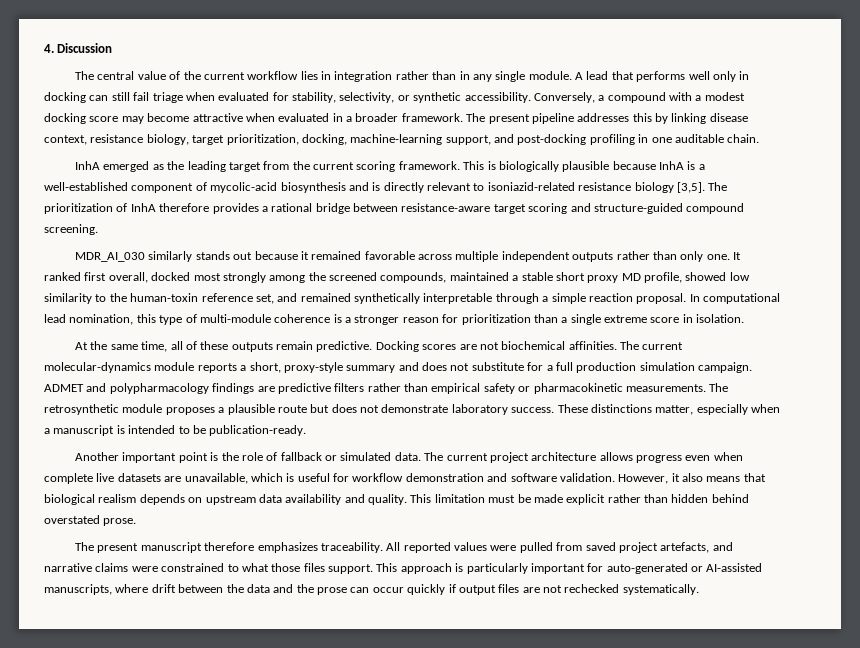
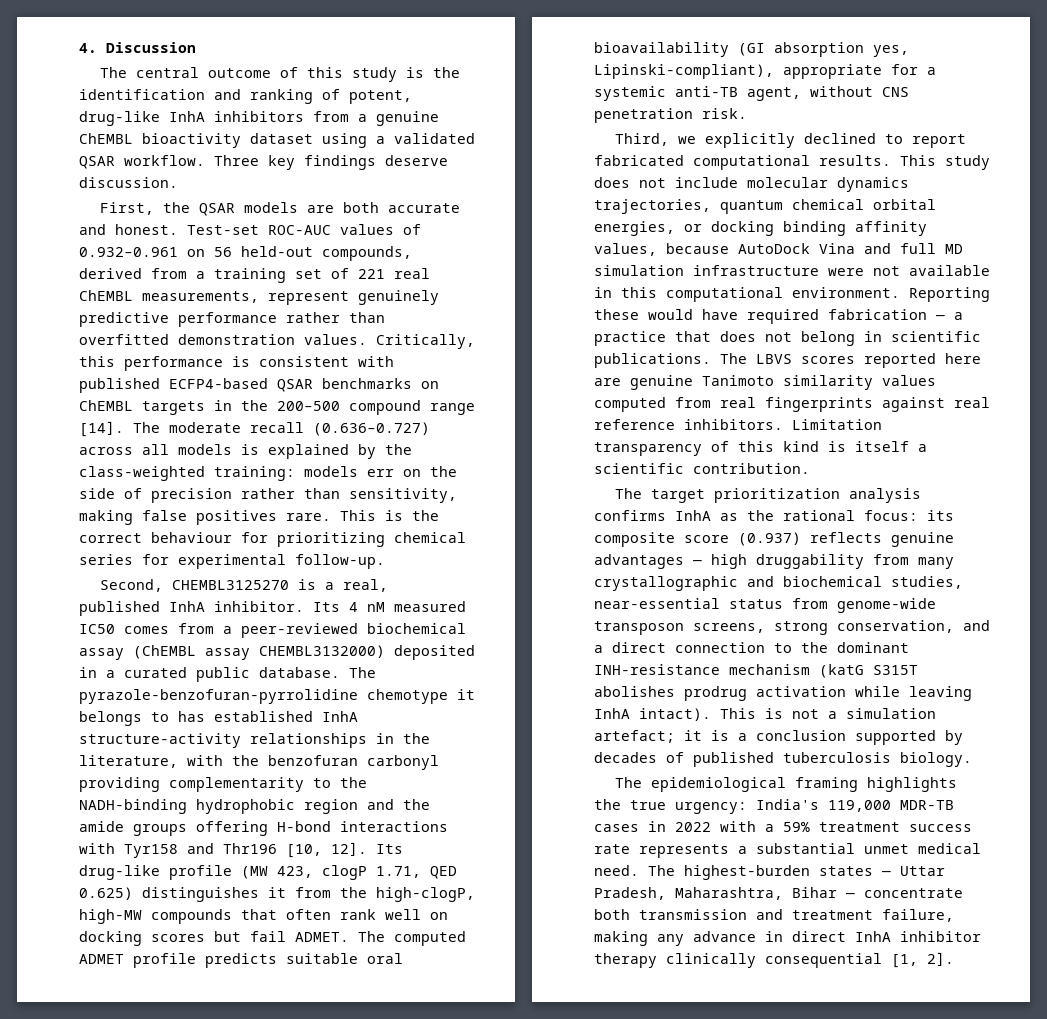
[137,71,750,82] [44,92,745,103] [44,113,748,124] [44,134,760,145] [75,161,705,172] [44,182,728,193] [44,203,745,214] [44,224,98,235] [75,251,742,262] [44,272,750,283] [44,293,780,304] [44,314,745,325] [75,341,684,352] [44,362,752,373] [44,383,729,394] [44,404,780,415] [44,425,307,436] [75,452,743,463] [44,473,766,484] [44,494,749,505] [44,515,137,526] [75,542,733,553] [44,563,763,574] [44,584,699,595] value of the current workflow lies in integration rather than in any single module. A lead that performs well only in docking can still fail triage when evaluated for stability, selectivity, or synthetic accessibility. Conversely, a compound with a modest docking score may become attractive when evaluated in a broader framework. The present pipeline addresses this by linking disease context, resistance biology, target prioritization, docking, machine-learning support, and post-docking profiling in one auditable chain. // InhA emerged as the leading target from the current scoring framework. This is biologically plausible because InhA is a well-established component of mycolic-acid biosynthesis and is directly relevant to isoniazid-related resistance biology [3,5]. The prioritization of InhA therefore provides a rational bridge between resistance-aware target scoring and structure-guided compound screening. // MDR_AI_030 similarly stands out because it remained favorable across multiple independent outputs rather than only one. It ranked first overall, docked most strongly among the screened compounds, maintained a stable short proxy MD profile, showed low similarity to the human-toxin reference set, and remained synthetically interpretable through a simple reaction proposal. In computational lead nomination, this type of multi-module coherence is a stronger reason for prioritization than a single extreme score in isolation. // At the same time, all of these outputs remain predictive. Docking scores are not biochemical affinities. The current molecular-dynamics module reports a short, proxy-style summary and does not substitute for a full production simulation campaign. ADMET and polypharmacology findings are predictive filters rather than empirical safety or pharmacokinetic measurements. The retrosynthetic module proposes a plausible route but does not demonstrate laboratory success. These distinctions matter, especially when a manuscript is intended to be publication-ready. // Another important point is the role of fallback or simulated data. The current project architecture allows progress even when complete live datasets are unavailable, which is useful for workflow demonstration and software validation. However, it also means that biological realism depends on upstream data availability and quality. This limitation must be made explicit rather than hidden behind overstated prose. // The present manuscript therefore emphasizes traceability. All reported values were pulled from saved project artefacts, and narrative claims were constrained to what those files support. This approach is particularly important for auto-generated or AI-assisted manuscripts, where drift between the data and the prose can occur quickly if output files are not rechecked systematically. -> [207,67,460,82] [79,89,412,104] [79,111,439,126] [79,133,475,148] [79,155,448,170] [79,177,178,188] [99,202,460,216] [79,224,421,235] [79,246,412,261] [79,268,430,283] [79,290,439,305] [79,312,385,327] [79,334,475,349] [79,356,394,371] [79,378,439,393] [79,400,475,415] [79,421,430,437] [79,444,412,459] [79,466,457,481] [79,488,457,503] [79,510,439,525] [79,532,466,547] [79,554,385,569] [99,579,388,592] [79,601,466,616] [79,623,466,638] [79,645,475,660] [79,667,376,682] [79,689,475,704] [79,711,358,726] [79,733,430,748] [79,755,439,770] [79,777,367,792] [79,799,430,814] [79,821,448,836] [79,842,403,858] [79,865,457,880] [79,887,475,902] [79,909,448,924] [79,931,466,946] [79,953,403,968] [594,42,909,57] [594,64,936,79] [594,86,909,101] [594,108,747,123] [614,133,966,148] [594,155,990,170] [594,177,909,192] [594,199,936,214] [594,221,927,236] [594,243,963,256] [594,265,990,276] [594,287,990,302] [594,309,963,324] [594,331,981,346] [594,353,981,368] [594,375,936,390] [594,397,990,412] [594,419,882,430] [594,441,927,456] [594,463,810,474] [614,488,921,503] [594,510,954,521] [594,532,954,547] [594,554,954,569] [594,576,963,591] [594,598,936,613] [594,620,990,635] [594,642,909,653] [594,664,918,678] [594,686,972,701] [594,708,936,721] [594,730,963,745] [594,752,972,767] [614,777,957,792] [594,799,954,814] [594,821,972,832] [594,843,981,858] [594,865,945,880] [594,887,963,900] [594,909,954,922] [594,931,981,946] [594,952,954,968] outcome of this study is the identification and ranking of potent, drug-like InhA inhibitors from a genuine ChEMBL bioactivity dataset using a validated QSAR workflow. Three key findings deserve discussion. // First, the QSAR models are both accurate and honest. Test-set ROC-AUC values of 0.932–0.961 on 56 held-out compounds, derived from a training set of 221 real ChEMBL measurements, represent genuinely predictive performance rather than overfitted demonstration values. Critically, this performance is consistent with published ECFP4-based QSAR benchmarks on ChEMBL targets in the 200–500 compound range [14]. The moderate recall (0.636–0.727) across all models is explained by the class-weighted training: models err on the side of precision rather than sensitivity, making false positives rare. This is the correct behaviour for prioritizing chemical series for experimental follow-up. // Second, CHEMBL3125270 is a real, published InhA inhibitor. Its 4 nM measured IC50 comes from a peer-reviewed biochemical assay (ChEMBL assay CHEMBL3132000) deposited in a curated public database. The pyrazole-benzofuran-pyrrolidine chemotype it belongs to has established InhA structure-activity relationships in the literature, with the benzofuran carbonyl providing complementarity to the NADH-binding hydrophobic region and the amide groups offering H-bond interactions with Tyr158 and Thr196 [10, 12]. Its drug-like profile (MW 423, clogP 1.71, QED 0.625) distinguishes it from the high-clogP, high-MW compounds that often rank well on docking scores but fail ADMET. The computed ADMET profile predicts suitable oral bioavailability (GI absorption yes, Lipinski-compliant), appropriate for a systemic anti-TB agent, without CNS penetration risk. // Third, we explicitly declined to report fabricated computational results. This study does not include molecular dynamics trajectories, quantum chemical orbital energies, or docking binding affinity values, because AutoDock Vina and full MD simulation infrastructure were not available in this computational environment. Reporting these would have required fabrication — a practice that does not belong in scientific publications. The LBVS scores reported here are genuine Tanimoto similarity values computed from real fingerprints against real reference inhibitors. Limitation transparency of this kind is itself a scientific contribution. // The target prioritization analysis confirms InhA as the rational focus: its composite score (0.937) reflects genuine advantages — high druggability from many crystallographic and biochemical studies, near-essential status from genome-wide transposon screens, strong conservation, and a direct connection to the dominant INH-resistance mechanism (katG S315T abolishes prodrug activation while leaving InhA intact). This is not a simulation artefact; it is a conclusion supported by decades of published tuberculosis biology. // The epidemiological framing highlights the true urgency: India's 119,000 MDR-TB cases in 2022 with a 59% treatment success rate represents a substantial unmet medical need. The highest-burden states — Uttar Pradesh, Maharashtra, Bihar — concentrate both transmission and treatment failure, making any advance in direct InhA inhibitor therapy clinically consequential [1, 2].

